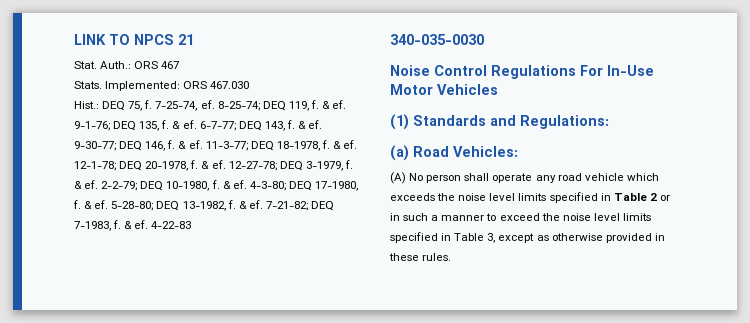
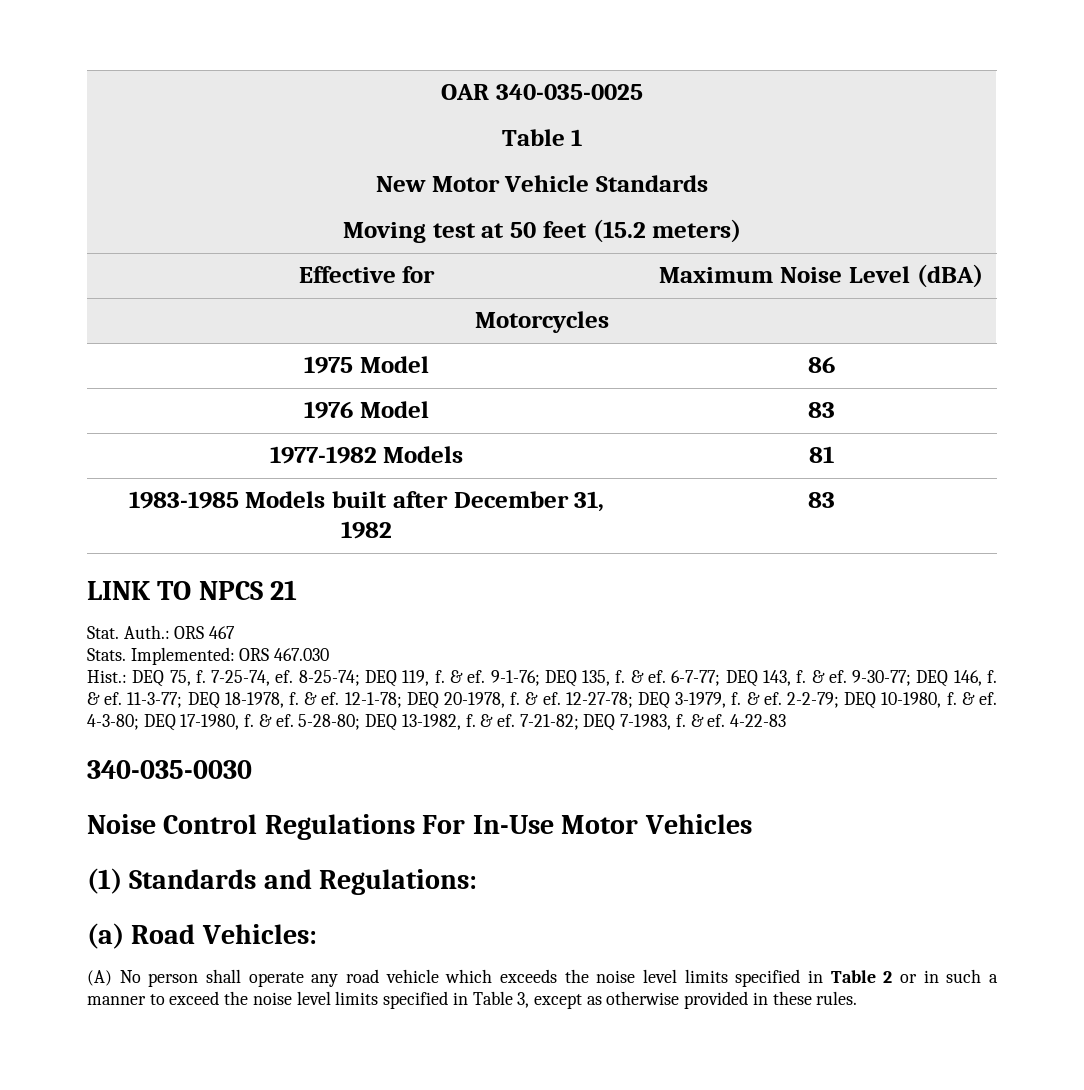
(74, 39) none -> [441,84,643,100] [501,129,583,146] [375,175,709,192] [342,219,742,243] [298,266,436,283] [659,264,983,288] [475,311,609,333] [304,356,429,374] [807,356,835,373] [304,401,429,419] [807,402,835,418] [269,446,464,464] [808,446,834,463] [128,491,605,512] [341,521,392,539] [807,492,835,508] OAR 340-035-0025 // Table 1 // New Motor Vehicle Standards // Moving test at 50 feet (15.2 meters) // Effective for | Maximum Noise Level (dBA) // Motorcycles // 1975 Model | 86 // 1976 Model | 83 // 1977-1982 Models | 81 // 1983-1985 Models built after December 31, 1982 | 83 //

